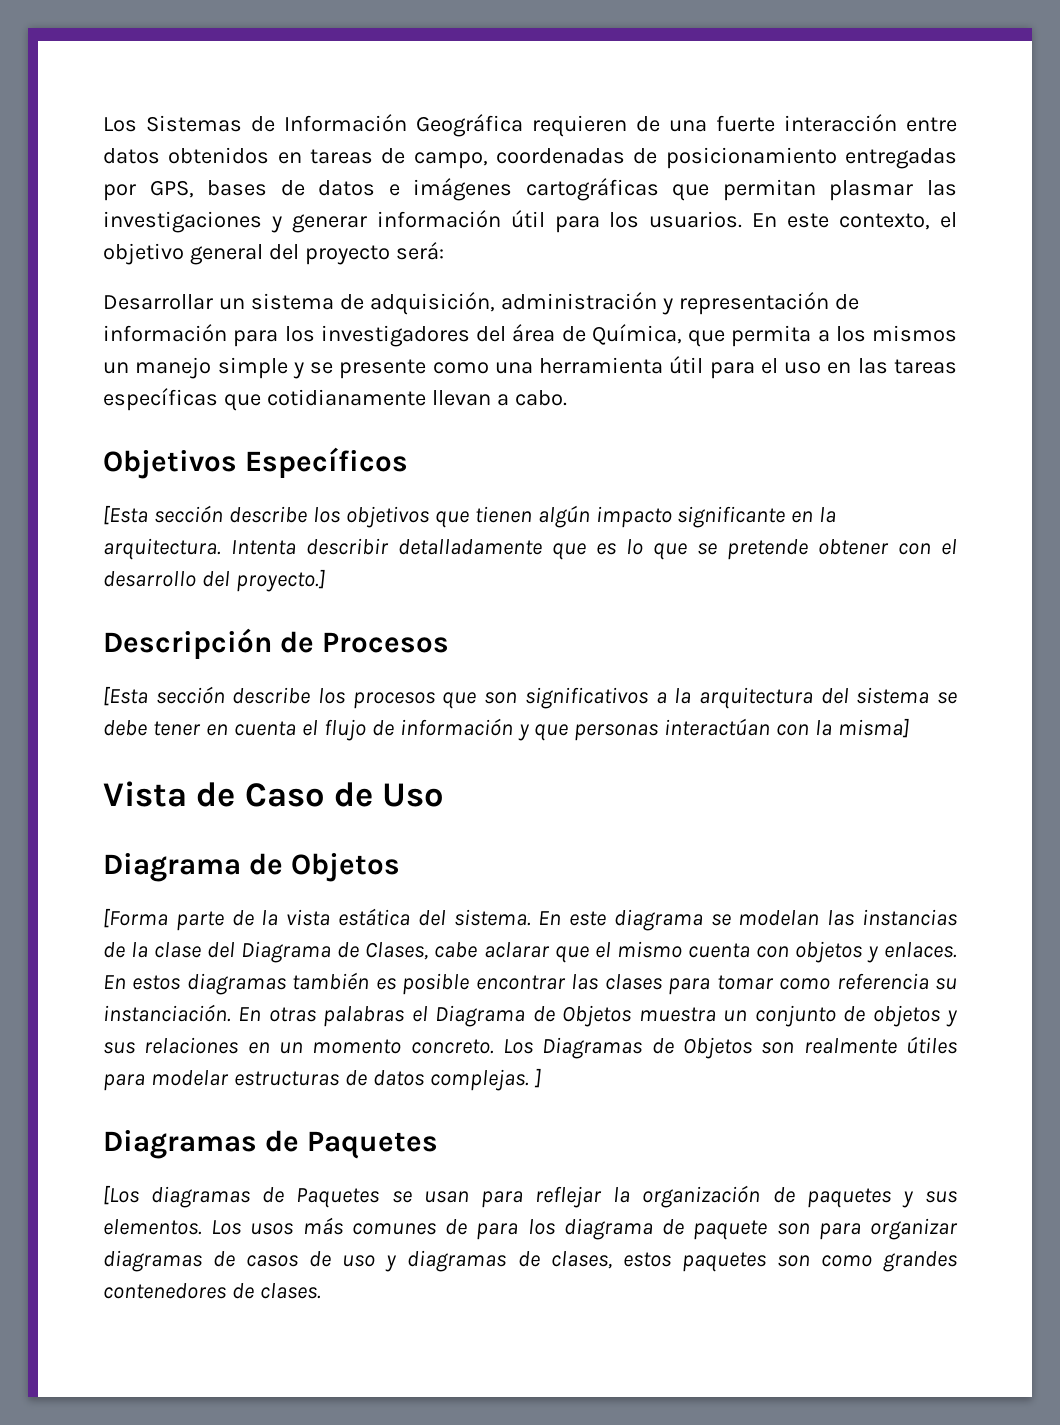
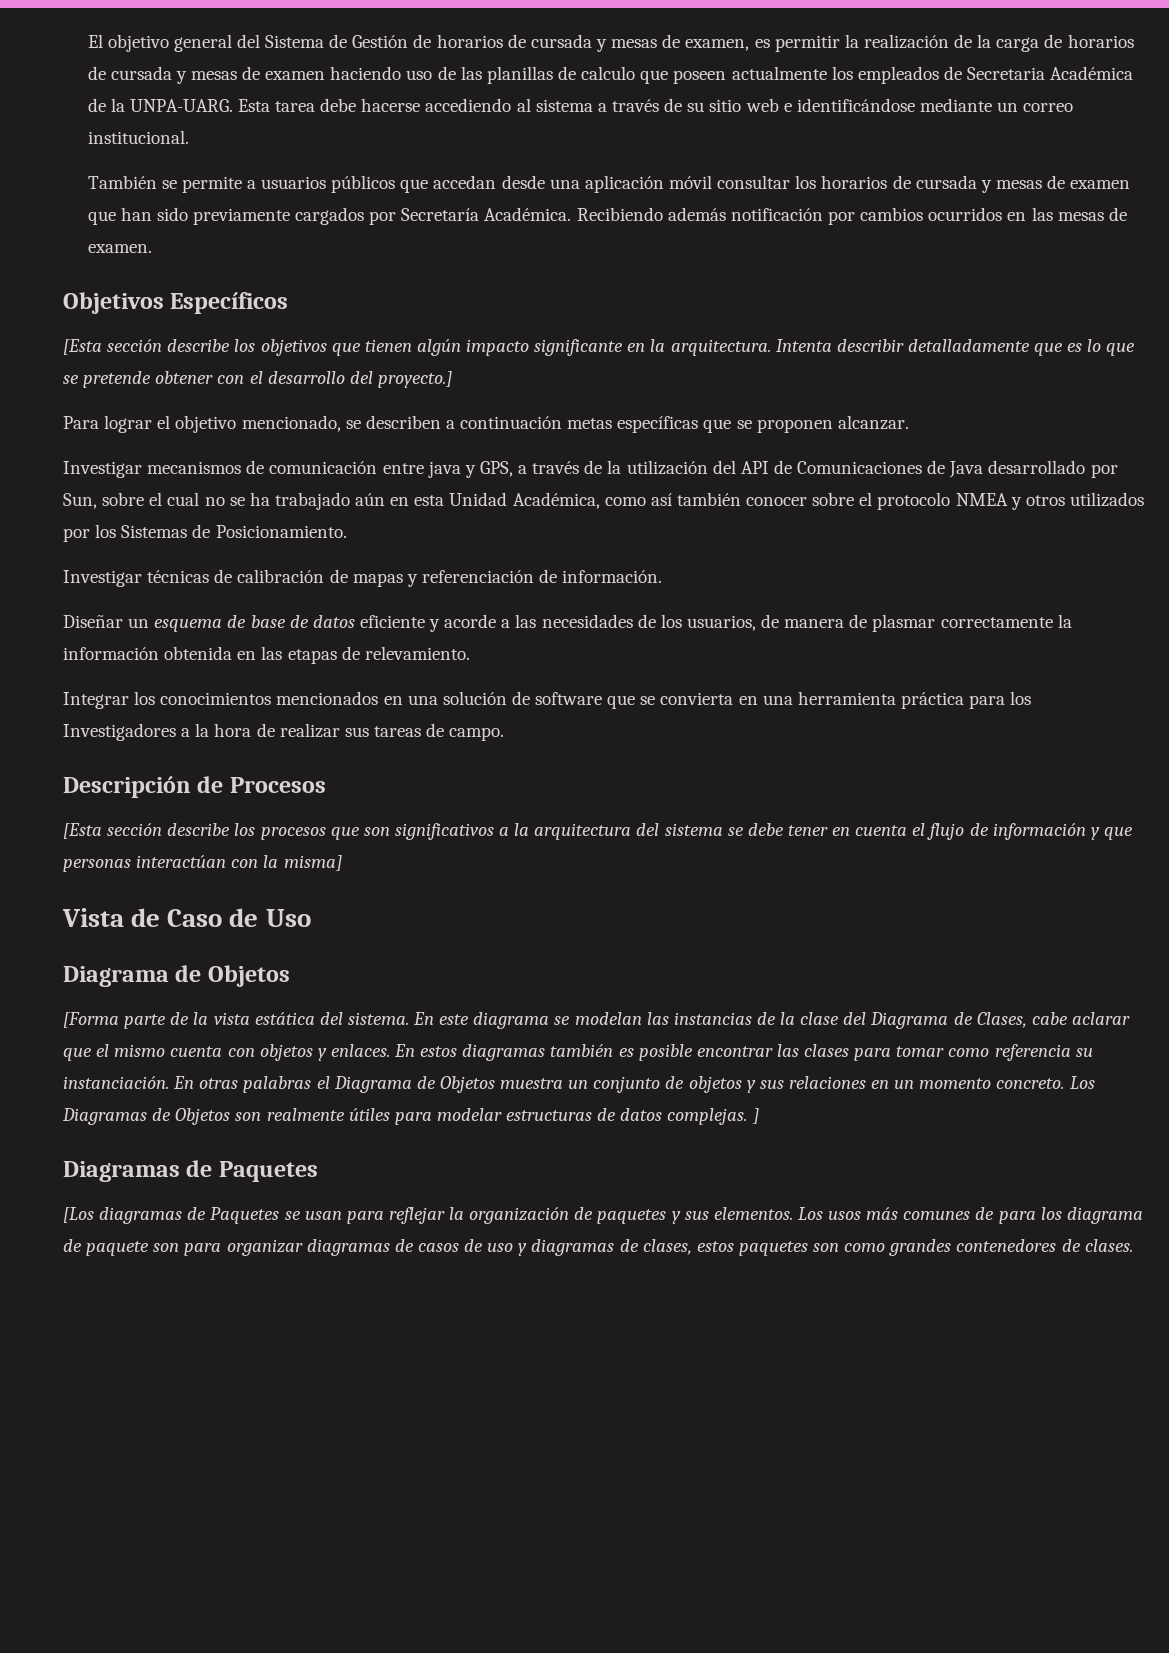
[103,114,957,137] [103,147,957,169] [103,178,957,201] [103,210,957,233] [103,242,444,265] [103,292,859,315] [103,324,957,347] [103,356,957,379] [103,388,567,411] Los Sistemas de Información Geográfica requieren de una fuerte interacción entre datos obtenidos en tareas de campo, coordenadas de posicionamiento entregadas por GPS, bases de datos e imágenes cartográficas que permitan plasmar las investigaciones y generar información útil para los usuarios. En este contexto, el objetivo general del proyecto será: // Desarrollar un sistema de adquisición, administración y representación de información para los investigadores del área de Química, que permita a los mismos un manejo simple y se presente como una herramienta útil para el uso en las tareas específicas que cotidianamente llevan a cabo. -> [87,34,1134,52] [87,66,1134,84] [87,98,1074,112] [87,130,189,144] [87,175,1131,193] [87,207,1127,225] [87,244,152,253] El objetivo general del Sistema de Gestión de horarios de cursada y mesas de examen, es permitir la realización de la carga de horarios de cursada y mesas de examen haciendo uso de las planillas de calculo que poseen actualmente los empleados de Secretaria Académica de la UNPA-UARG. Esta tarea debe hacerse accediendo al sistema a través de su sitio web e identificándose mediante un correo institucional. // También se permite a usuarios públicos que accedan desde una aplicación móvil consultar los horarios de cursada y mesas de examen que han sido previamente cargados por Secretaría Académica. Recibiendo además notificación por cambios ocurridos en las mesas de examen.
(325, 580) none -> [63,415,909,433] [63,460,1118,478] [63,492,1144,510] [63,524,347,542] [63,569,663,587] [63,614,1072,632] [63,646,470,664] [63,691,1032,709] [63,723,505,741] // Para lograr el objetivo mencionado, se describen a continuación metas específicas que se proponen alcanzar. // Investigar mecanismos de comunicación entre java y GPS, a través de la utilización del API de Comunicaciones de Java desarrollado por Sun, sobre el cual no se ha trabajado aún en esta Unidad Académica, como así también conocer sobre el protocolo NMEA y otros utilizados por los Sistemas de Posicionamiento. // Investigar técnicas de calibración de mapas y referenciación de información. // Diseñar un esquema de base de datos eficiente y acorde a las necesidades de los usuarios, de manera de plasmar correctamente la información obtenida en las etapas de relevamiento. // Integrar los conocimientos mencionados en una solución de software que se convierta en una herramienta práctica para los Investigadores a la hora de realizar sus tareas de campo.

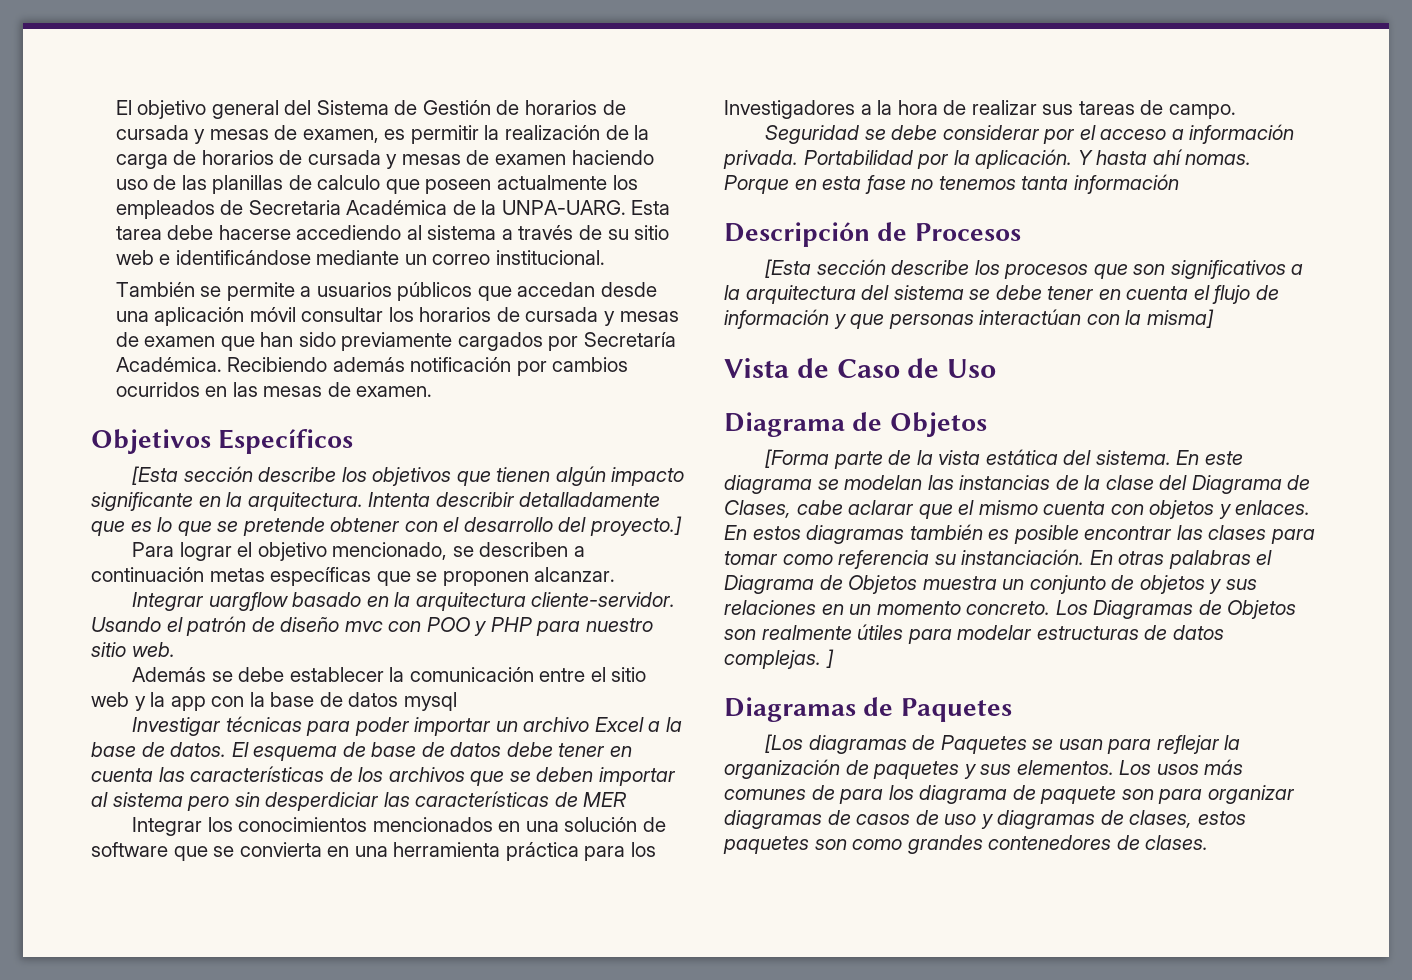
[63,460,1118,478] [63,492,1144,510] [63,524,347,542] [63,569,663,587] [63,615,150,628] Investigar mecanismos de comunicación entre java y GPS, a través de la utilización del API de Comunicaciones de Java desarrollado por Sun, sobre el cual no se ha trabajado aún en esta Unidad Académica, como así también conocer sobre el protocolo NMEA y otros utilizados por los Sistemas de Posicionamiento. // Investigar técnicas de calibración de mapas y referenciación de información. // Diseñar un -> [132,592,676,611] [91,616,653,636] [91,642,175,657] [132,667,647,682] [91,692,457,711] [132,716,682,736] [91,742,249,757] Integrar uargflow basado en la arquitectura cliente-servidor. Usando el patrón de diseño mvc con POO y PHP para nuestro sitio web. // Además se debe establecer la comunicación entre el sitio web y la app con la base de datos mysql // Investigar técnicas para poder importar un archivo Excel a la base de datos. El
[359,614,1072,632] [63,646,470,664] eficiente y acorde a las necesidades de los usuarios, de manera de plasmar correctamente la información obtenida en las etapas de relevamiento. -> [506,742,632,757] [91,766,676,786] [91,791,628,811] debe tener en cuenta las características de los archivos que se deben importar al sistema pero sin desperdiciar las características de MER
(505, 734) none -> [765,124,1295,144] [723,149,1252,169] [724,174,1179,194] // Seguridad se debe considerar por el acceso a información privada. Portabilidad por la aplicación. Y hasta ahí nomas. Porque en esta fase no tenemos tanta información

